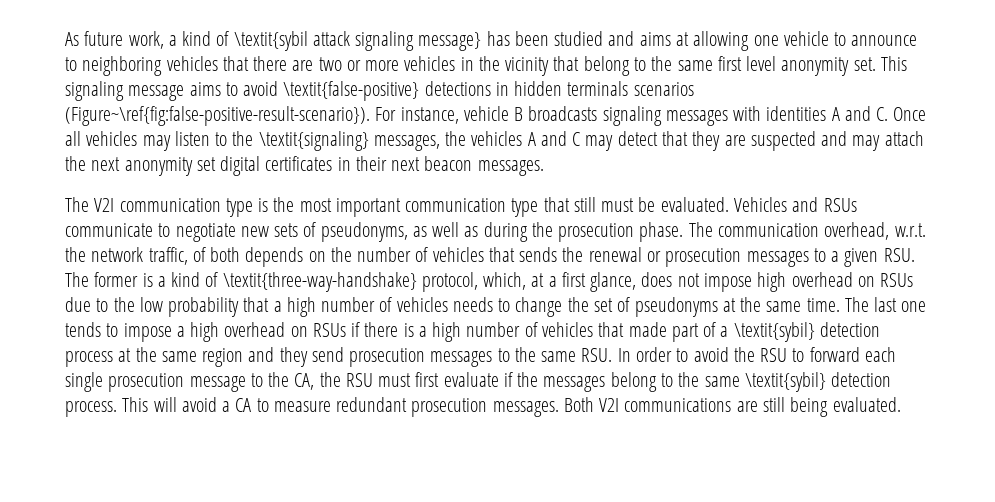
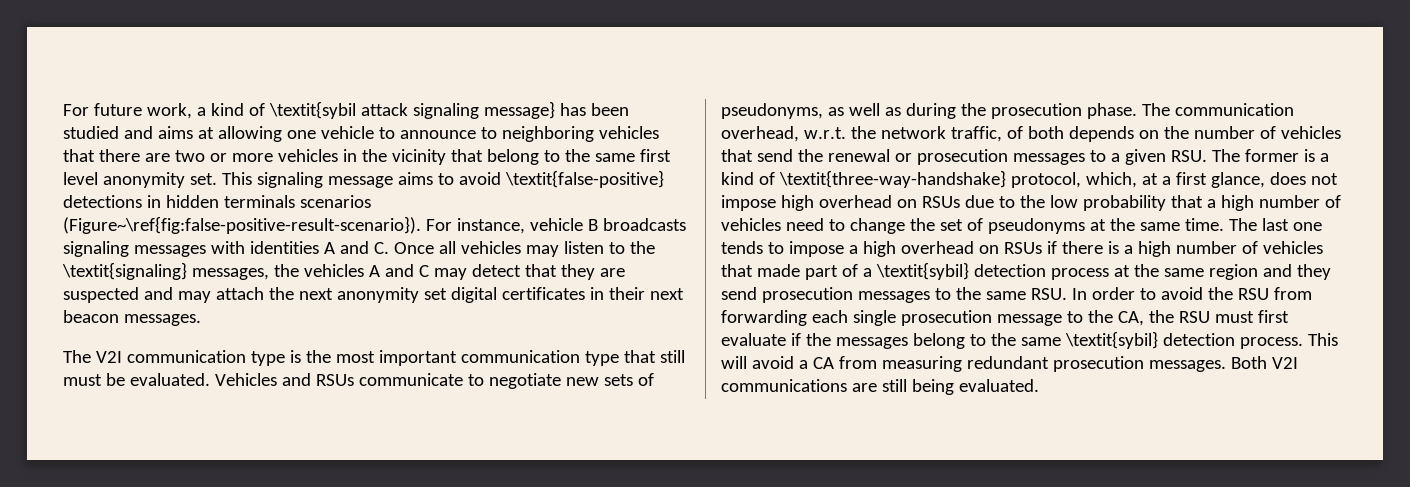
[65,32,79,46] As -> [63,104,89,116] For
[519,247,558,262] sends -> [756,149,793,162] send
[452,297,493,312] needs -> [785,218,824,231] need
[792,347,860,362] to forward -> [1273,287,1312,300] [721,310,807,326] from forwarding
[256,398,331,412] to measure -> [838,356,962,372] from measuring

